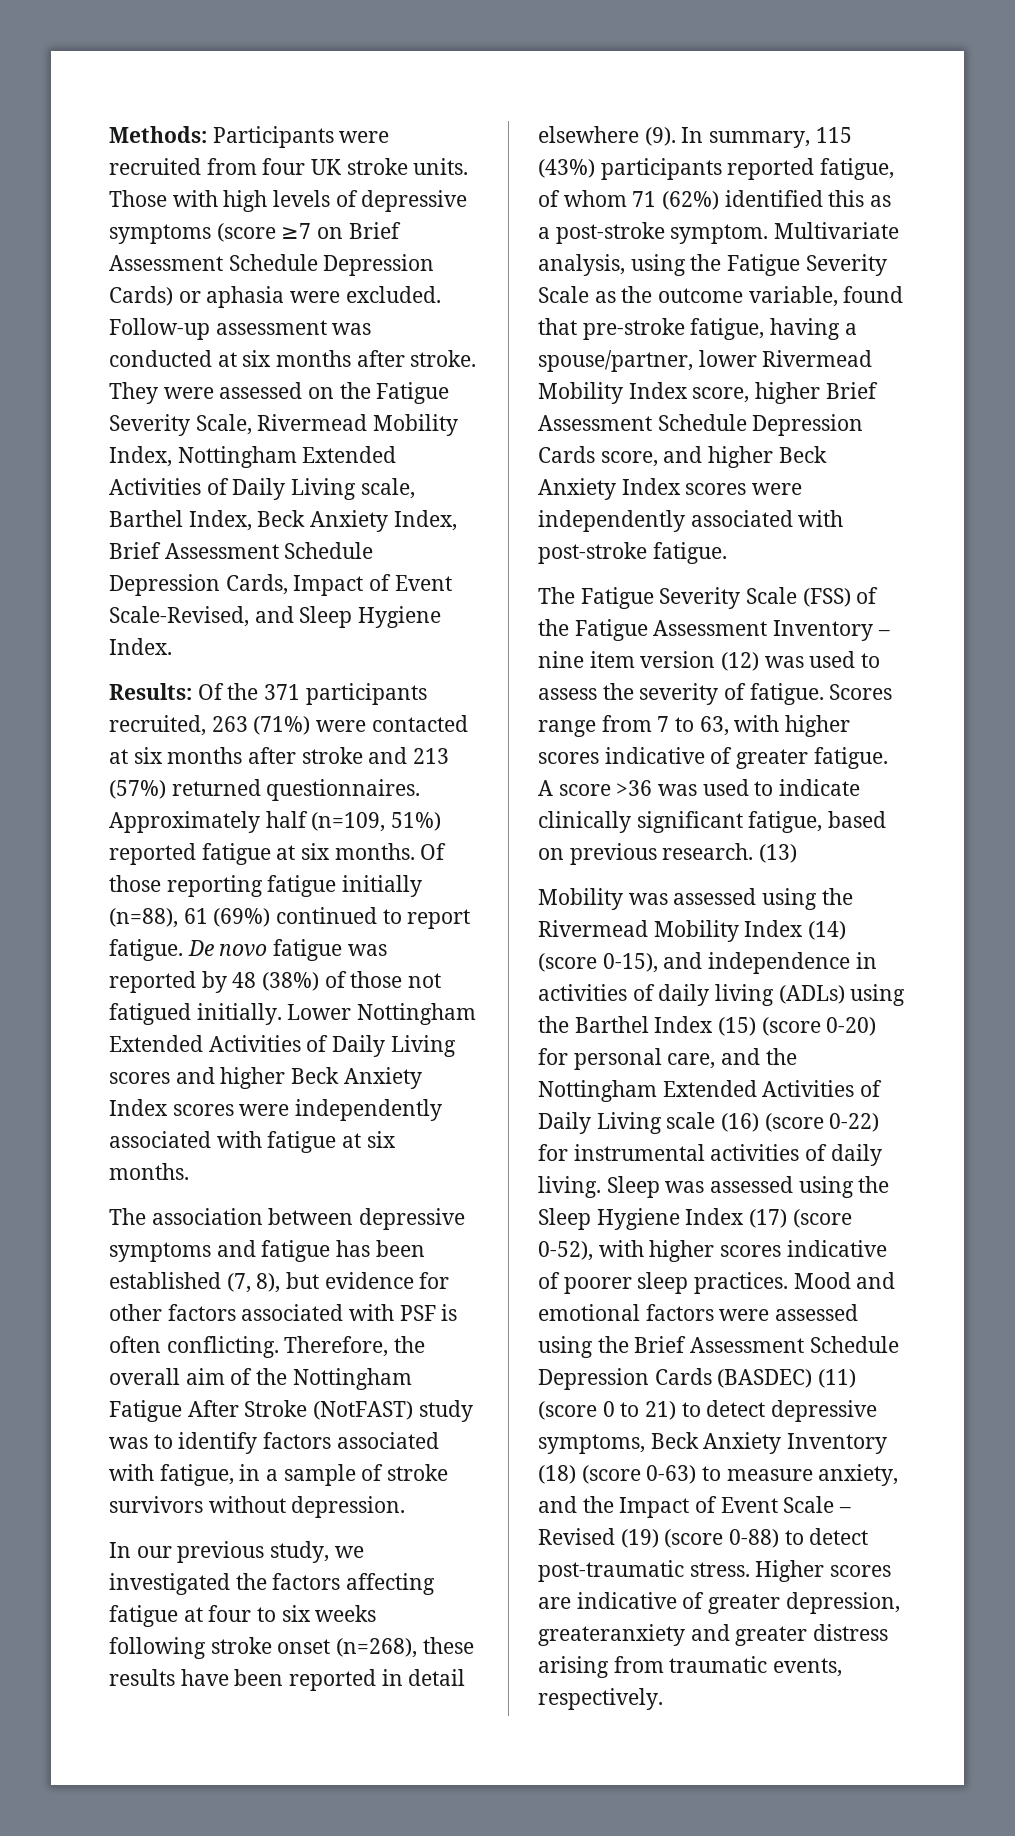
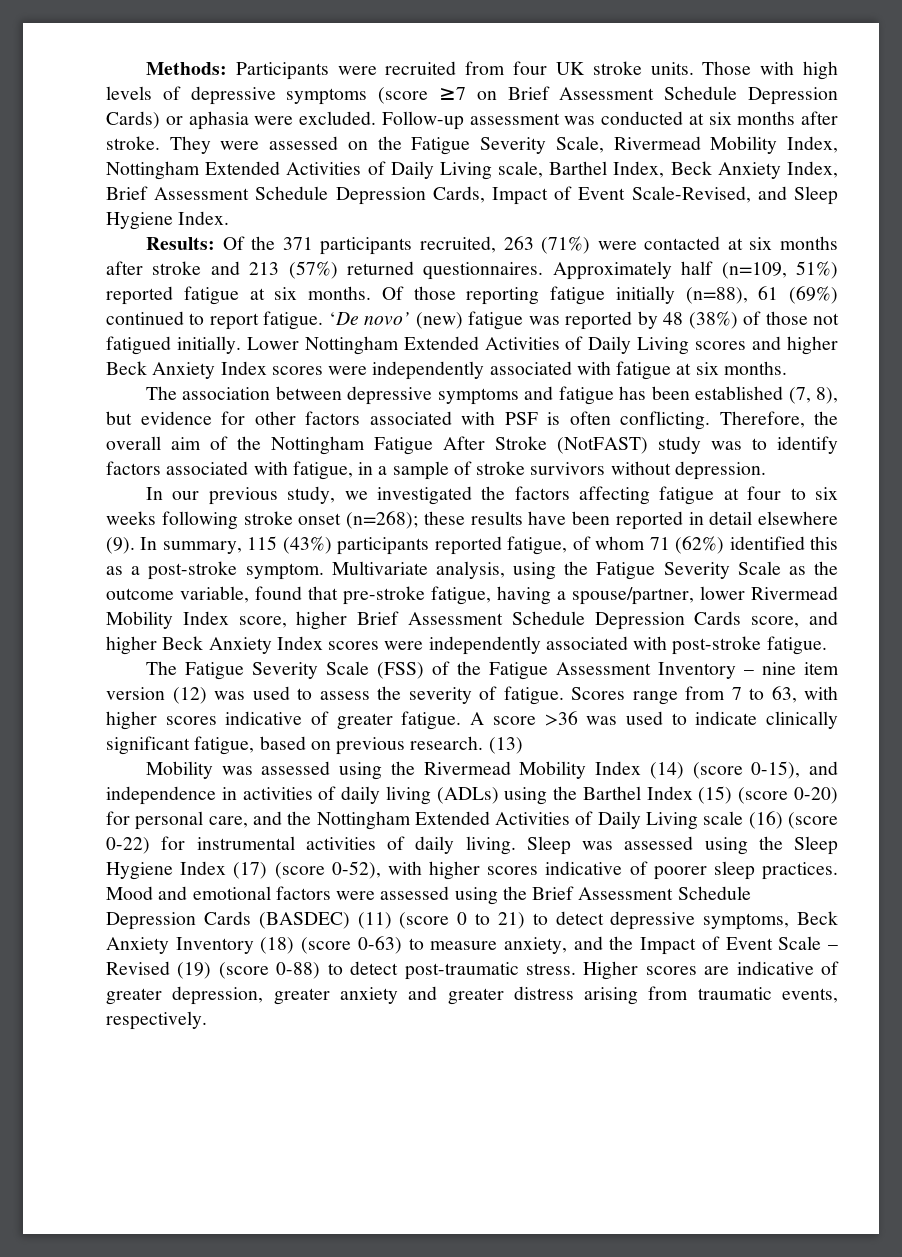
[187,940,268,956] De novo -> [328,312,463,329] ‘De novo’ (new)
[336,1638,418,1658] (n=268), -> [346,511,418,529] (n=268);
[538,1624,685,1646] greateranxiety -> [273,987,398,1005] greater anxiety

